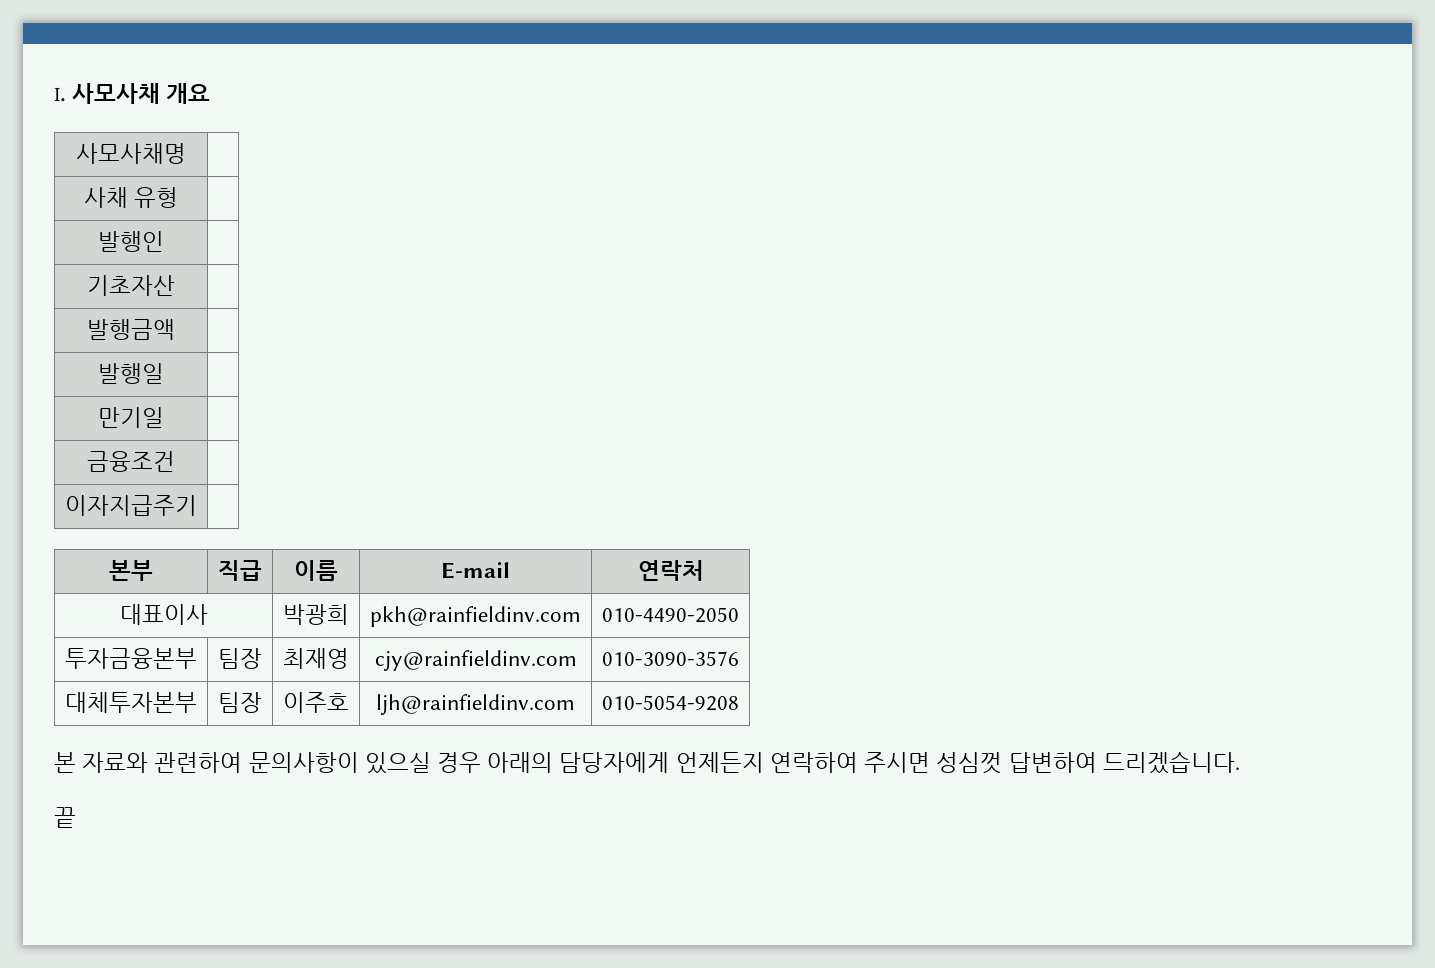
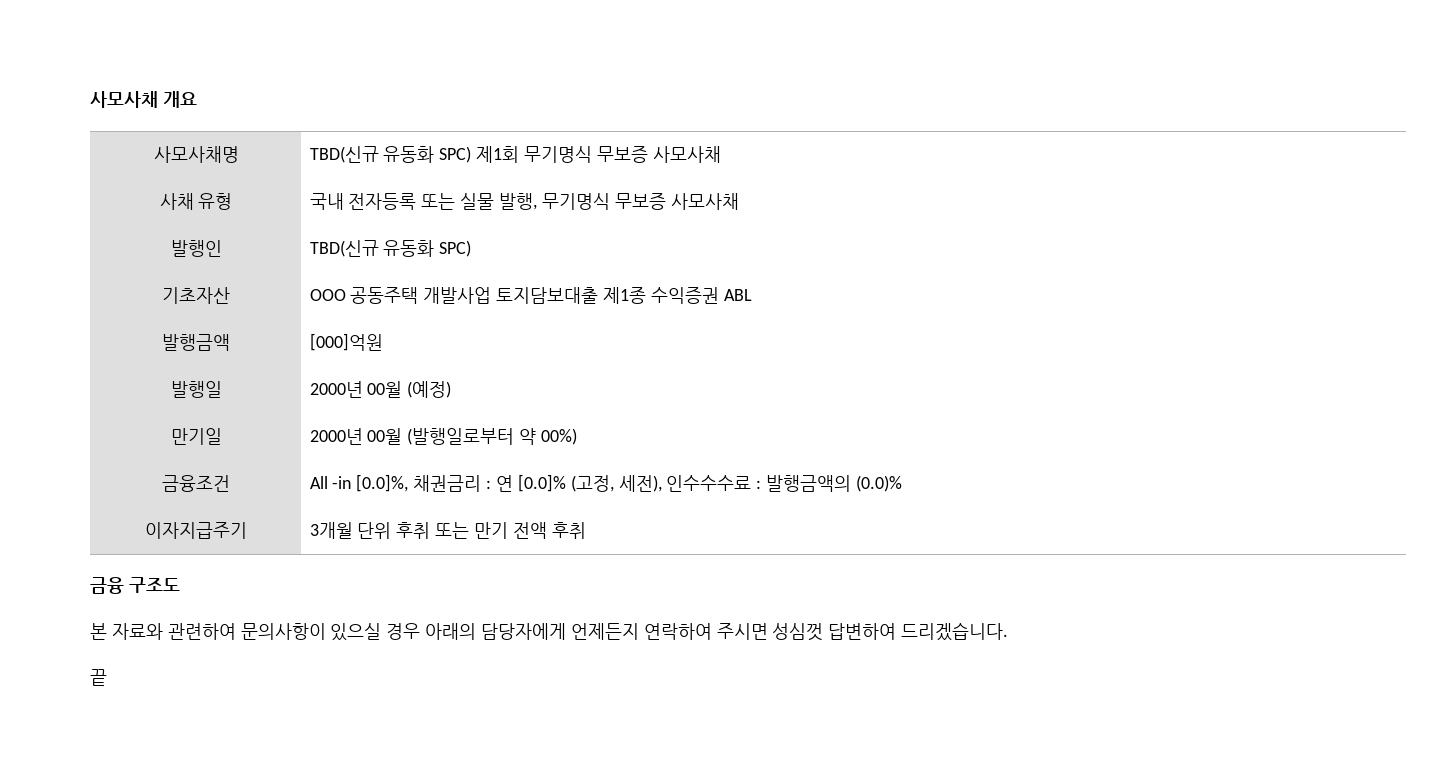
[54,87,66,102] Ⅰ. -> (90, 99) none
[83,187,179,208] [98,231,164,252] [87,275,175,296] // 사채 유형 | // 발행인 | // 기초자산 | -> [309,146,721,163] [159,193,233,210] [309,193,739,210] [170,240,222,257] [309,240,472,257] [162,287,230,304] [309,287,752,304] TBD(신규 유동화 SPC) 제1회 무기명식 무보증 사모사채 // 사채 유형 | 국내 전자등록 또는 실물 발행, 무기명식 무보증 사모사채 // 발행인 | TBD(신규 유동화 SPC) // 기초자산 | OOO 공동주택 개발사업 토지담보대출 제1종 수익증권 ABL
(175, 329) none -> [309,333,383,351] [000]억원
[98,407,164,428] [87,451,175,472] [65,495,197,516] [109,560,153,581] [218,560,262,581] [294,560,338,581] [441,562,510,579] [637,560,704,581] [119,604,208,625] [283,604,349,625] [370,606,581,627] [601,607,739,623] [65,648,197,669] [218,648,262,669] [283,648,349,669] [374,650,577,671] [601,651,739,666] [65,692,197,713] [218,692,262,713] [283,692,349,713] [376,694,575,715] [601,695,739,711] // 만기일 | // 금융조건 | // 이자지급주기 | // 본부 | 직급 | 이름 | E-mail | 연락처 // 대표이사 | 박광희 | pkh@rainfieldinv.com | 010-4490-2050 // 투자금융본부 | 팀장 | 최재영 | cjy@rainfieldinv.com | 010-3090-3576 // 대체투자본부 | 팀장 | 이주호 | ljh@rainfieldinv.com | 010-5054-9208 -> [309,381,452,398] [170,428,222,445] [309,428,578,445] [162,475,230,492] [309,474,902,492] [145,522,247,539] [309,522,586,539] [90,577,180,594] 2000년 00월 (예정) // 만기일 | 2000년 00월 (발행일로부터 약 00%) // 금융조건 | All -in [0.0]%, 채권금리 : 연 [0.0]% (고정, 세전), 인수수수료 : 발행금액의 (0.0)% // 이자지급주기 | 3개월 단위 후취 또는 만기 전액 후취 // 금융 구조도

